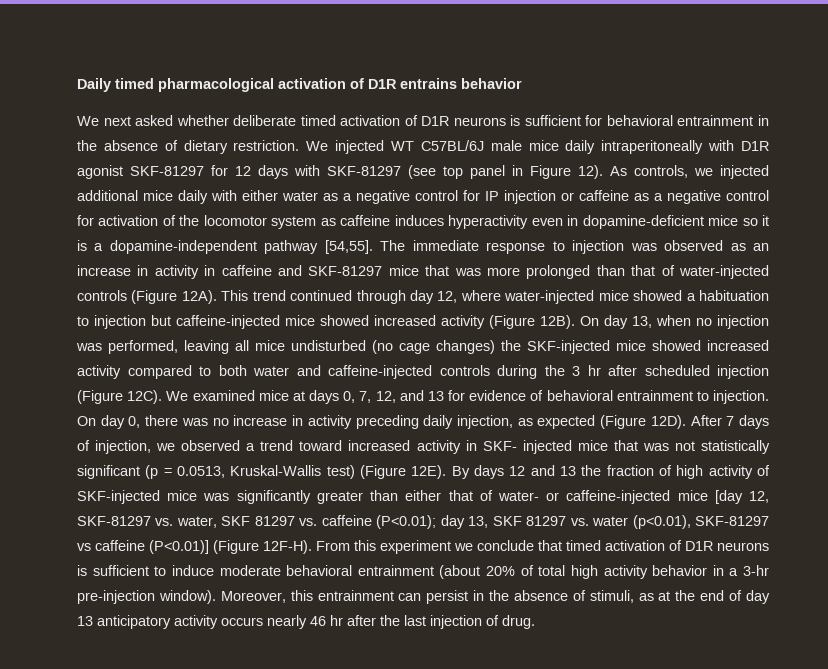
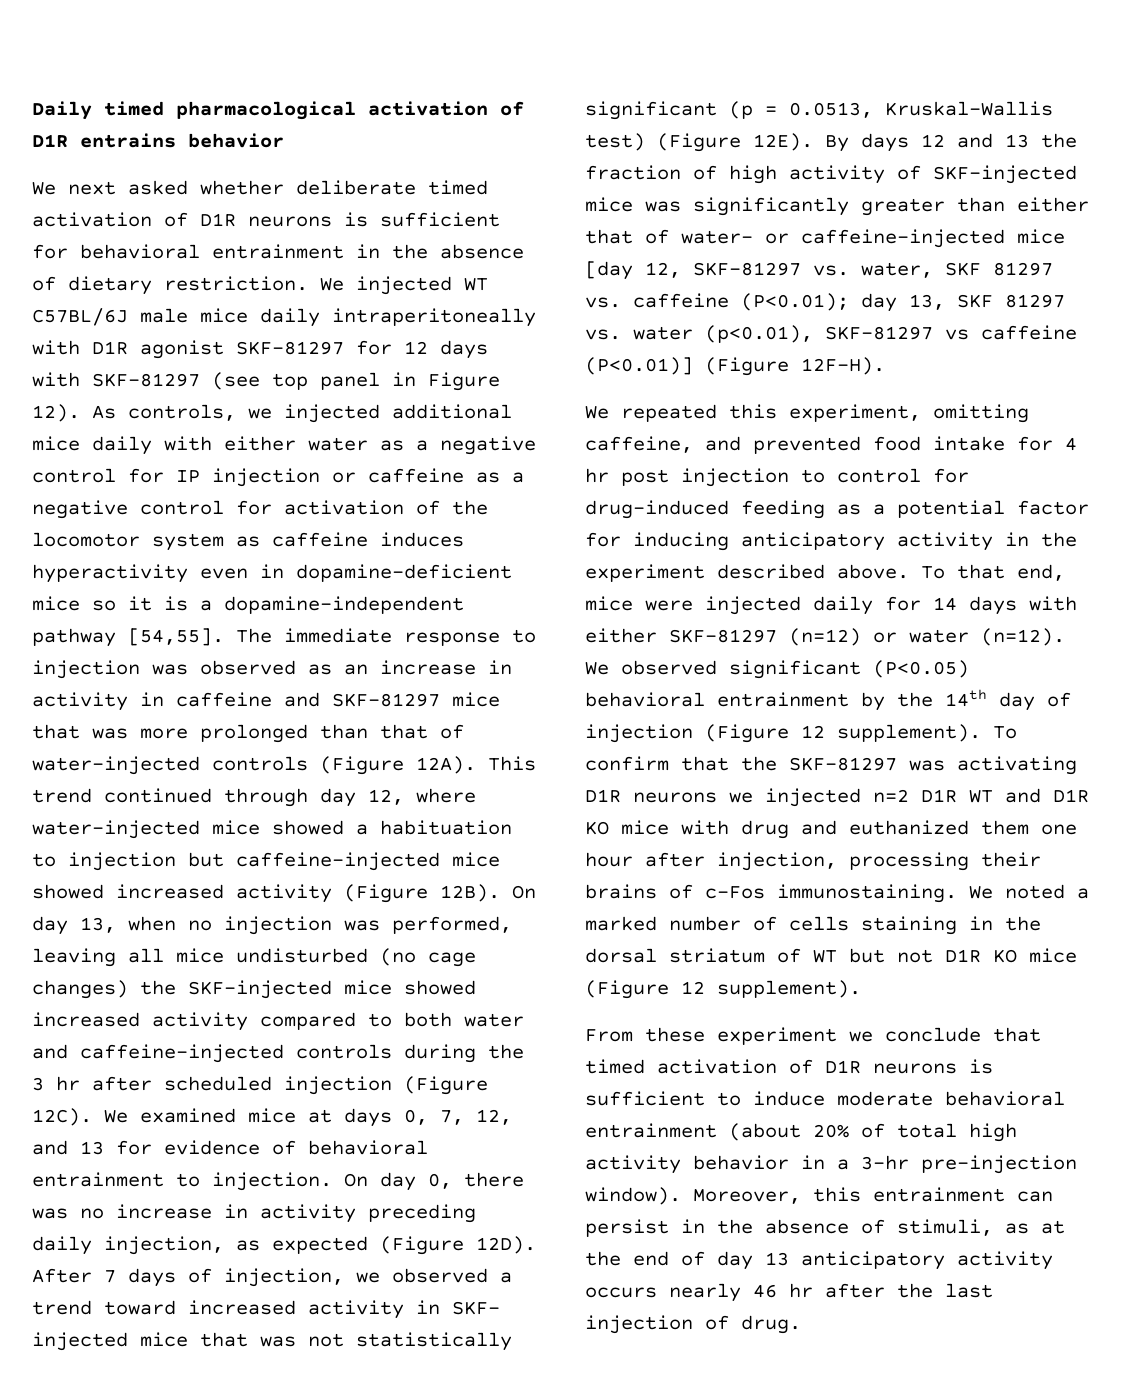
[316,540,376,551] From this -> [585,404,1029,423] [585,436,1077,454] [585,468,969,487] [585,500,1089,519] [585,532,1077,551] [585,564,1065,582] [585,596,1077,615] [585,628,1065,646] [585,660,969,679] [585,689,1071,711] [585,724,1017,743] [585,756,1077,775] [585,788,1089,807] [585,820,1077,839] [585,852,1041,871] [585,884,1089,903] [585,916,1041,935] [585,948,1077,963] [585,980,861,999] [585,1027,705,1042] // We repeated this experiment, omitting caffeine, and prevented food intake for 4 hr post injection to control for drug-induced feeding as a potential factor for inducing anticipatory activity in the experiment described above. To that end, mice were injected daily for 14 days with either SKF-81297 (n=12) or water (n=12). We observed significant (P<0.05) behavioral entrainment by the 14th day of injection (Figure 12 supplement). To confirm that the SKF-81297 was activating D1R neurons we injected n=2 D1R WT and D1R KO mice with drug and euthanized them one hour after injection, processing their brains of c-Fos immunostaining. We noted a marked number of cells staining in the dorsal striatum of WT but not D1R KO mice (Figure 12 supplement). // From these

